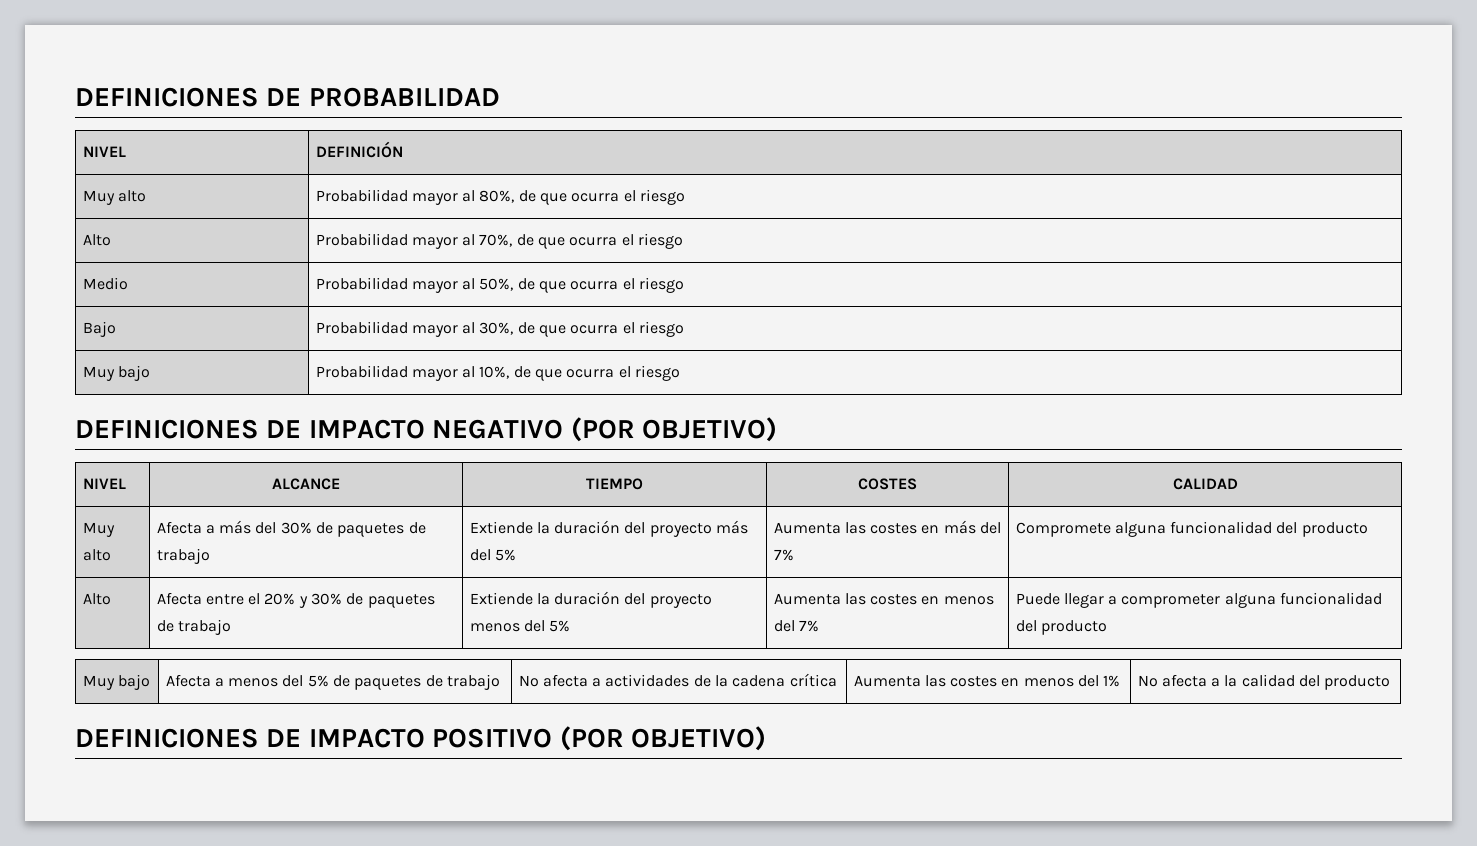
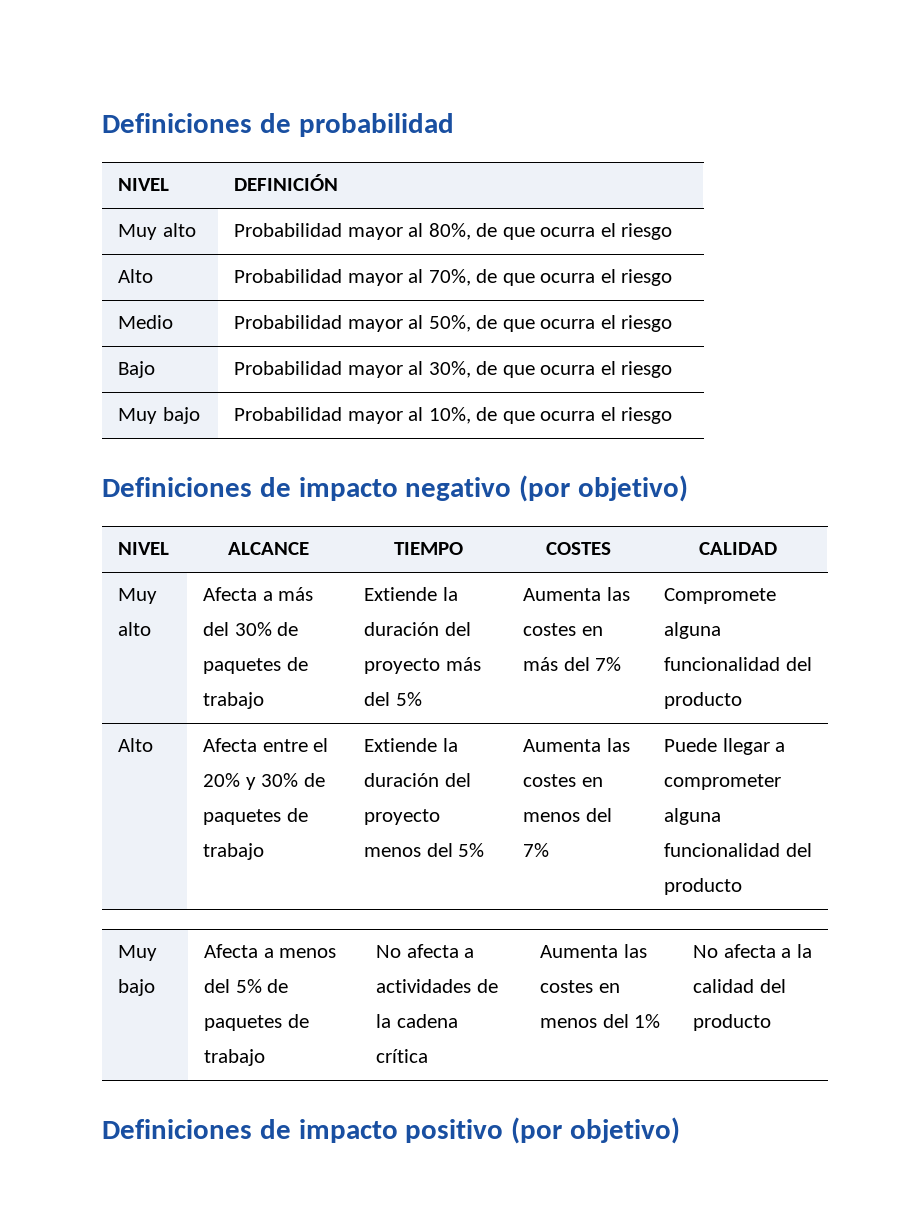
[75,87,500,107] DEFINICIONES DE PROBABILIDAD -> [102,113,454,137] Definiciones de probabilidad
[75,417,778,442] DEFINICIONES DE IMPACTO NEGATIVO (POR OBJETIVO) -> [102,475,689,502] Definiciones de impacto negativo (por objetivo)
[75,726,767,751] DEFINICIONES DE IMPACTO POSITIVO (POR OBJETIVO) -> [102,1117,681,1144] Definiciones de impacto positivo (por objetivo)

